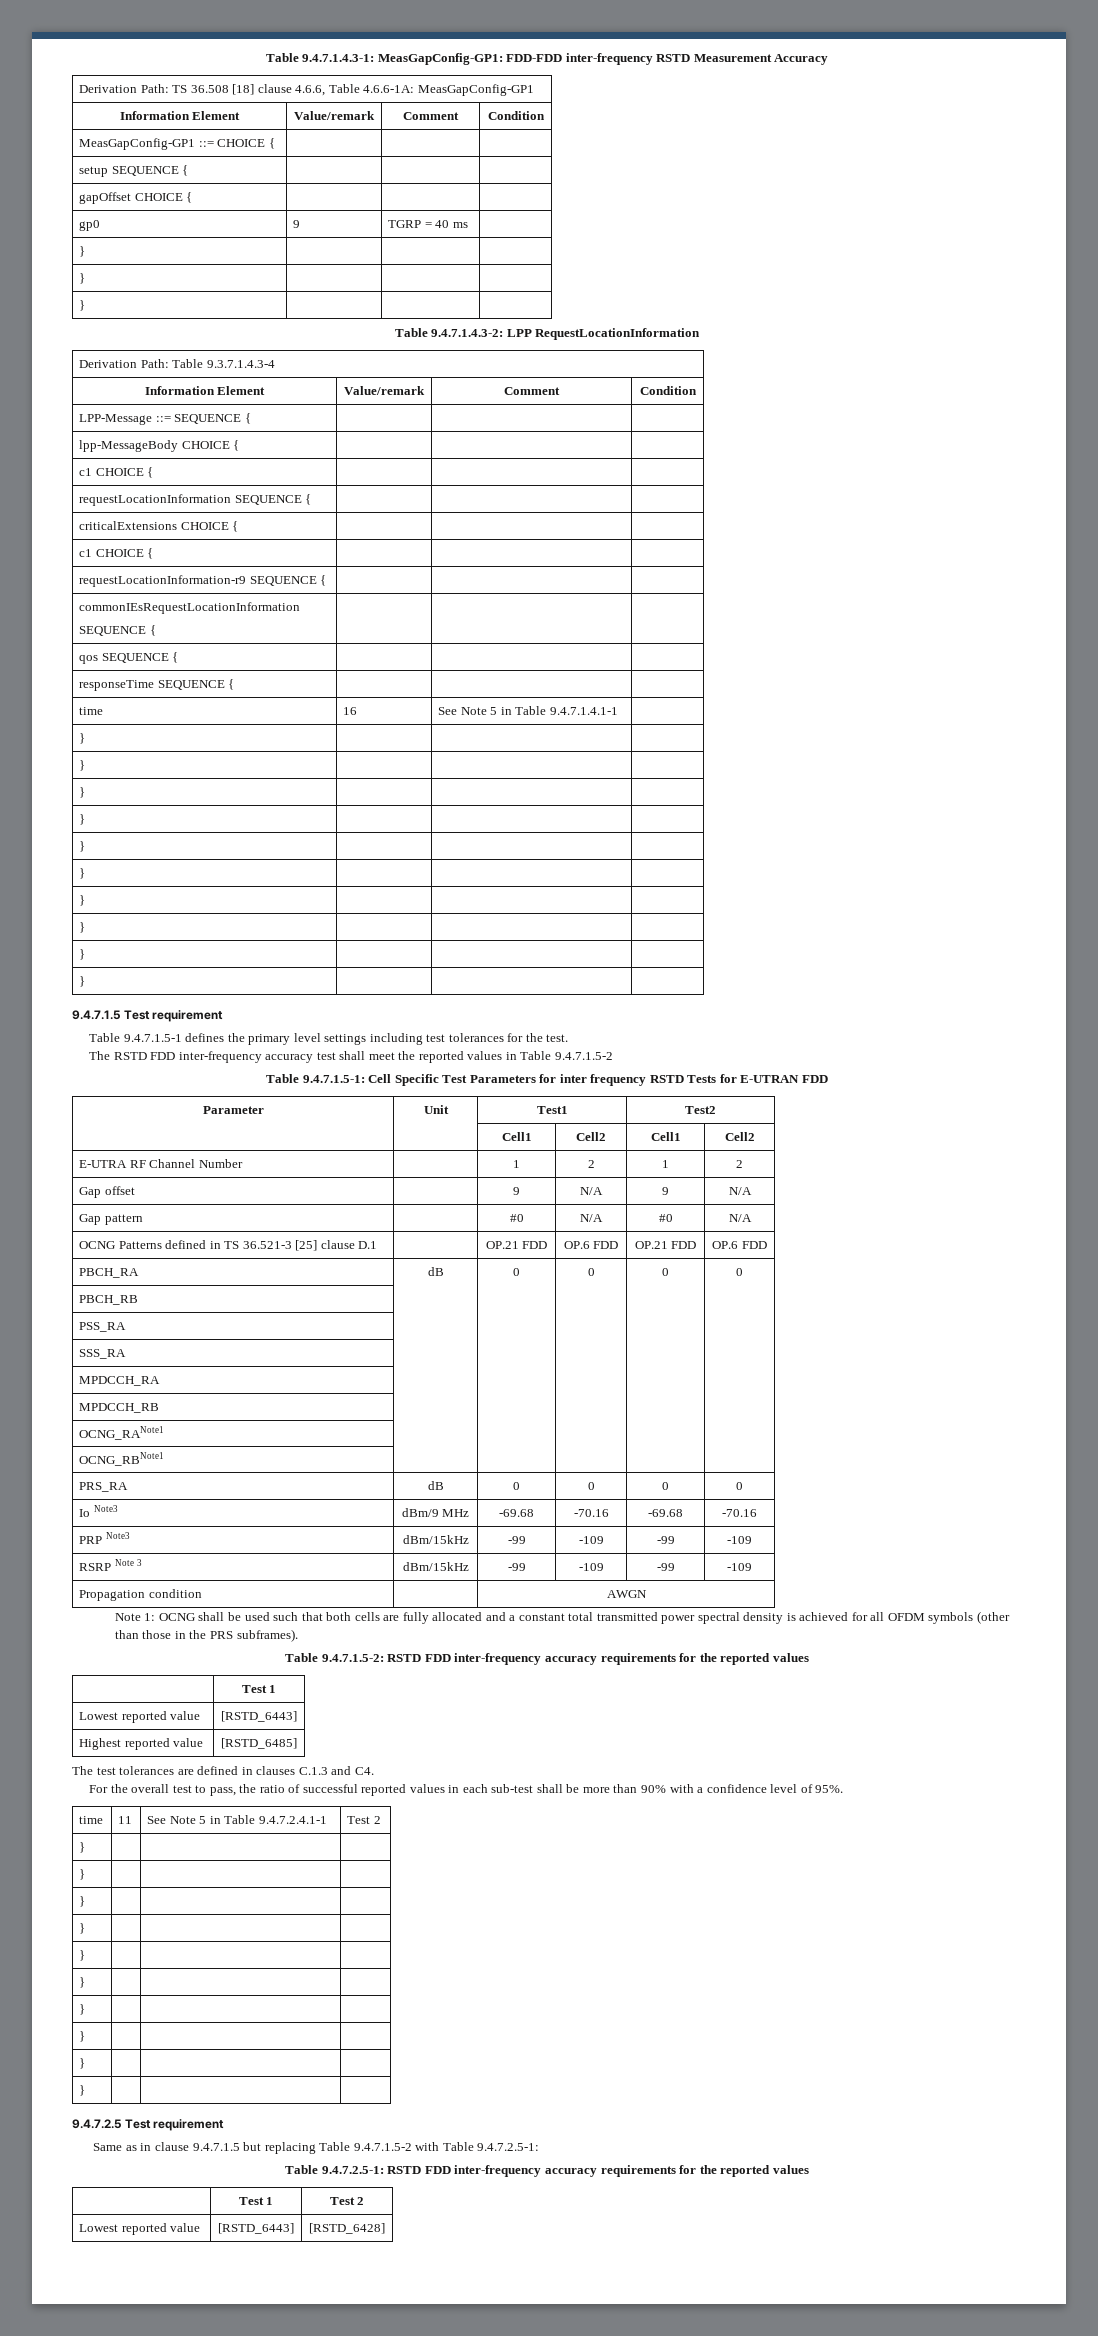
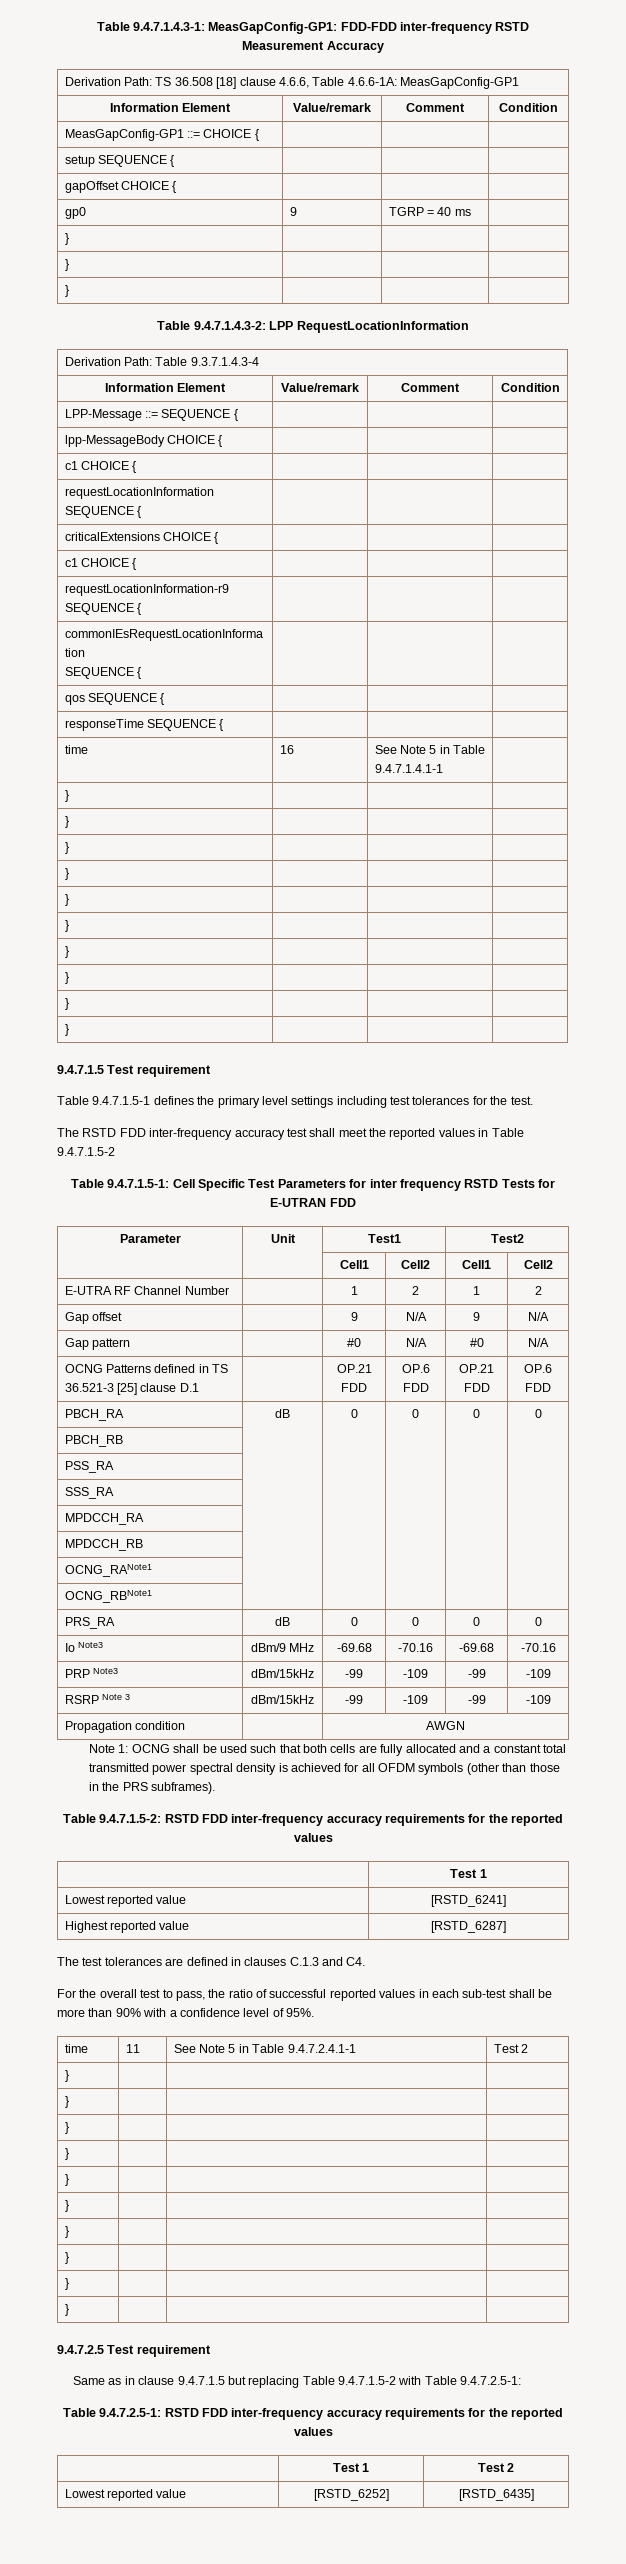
[221,1711,297,1722] [RSTD_6443] -> [431,1895,506,1907] [RSTD_6241]
[221,1738,297,1749] [RSTD_6485] -> [431,1921,506,1933] [RSTD_6287]
[218,2223,294,2234] [309,2223,385,2234] [RSTD_6443] | [RSTD_6428] -> [313,2489,389,2501] [458,2489,534,2501] [RSTD_6252] | [RSTD_6435]

